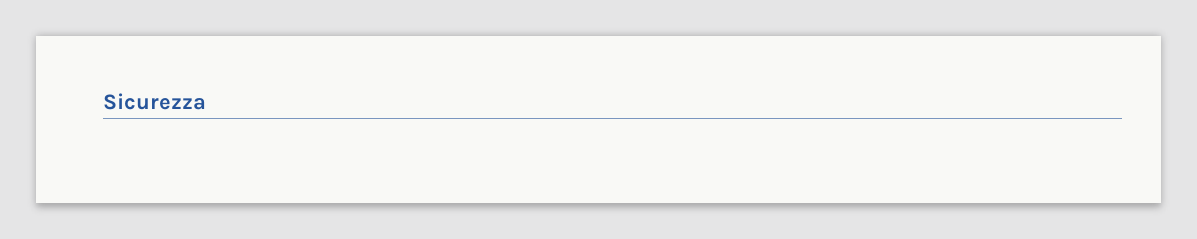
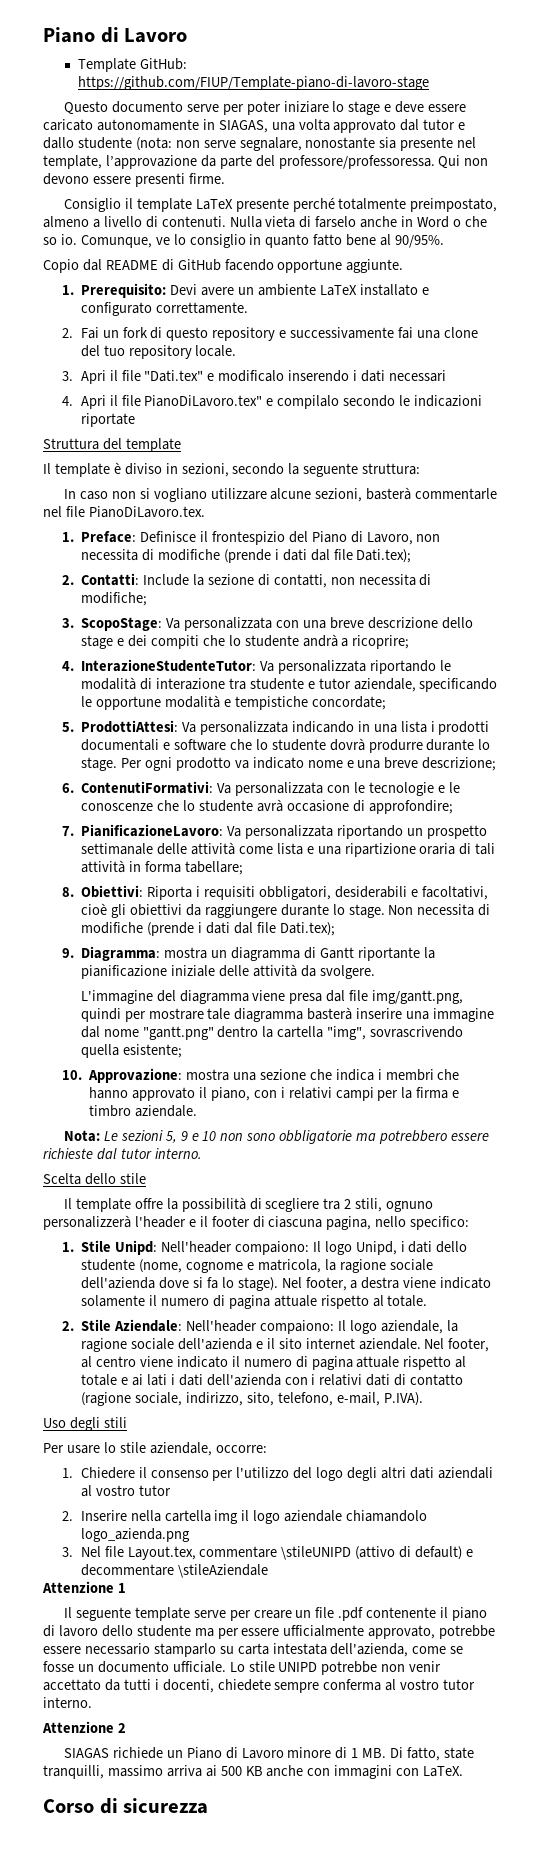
[103,93,206,110] Sicurezza -> [43,27,188,43] [77,58,187,72] [77,76,429,90] [63,101,467,115] [43,119,466,133] [43,137,477,151] [43,155,489,169] [43,173,225,187] [63,197,498,212] [43,216,487,228] [43,234,445,248] [43,259,404,273] [61,283,429,298] [81,302,249,316] [61,327,478,341] [80,345,237,359] [61,370,446,384] [61,395,483,409] [80,413,135,427] [43,438,181,452] [43,462,421,477] [63,487,498,502] [43,506,205,518] [61,531,441,545] [81,549,412,563] [61,573,432,588] [81,592,148,606] [61,617,473,631] [81,634,410,649] [61,659,451,674] [81,677,498,692] [81,695,386,710] [61,720,490,735] [81,738,491,753] [81,757,497,771] [61,781,460,796] [81,799,453,814] [61,824,487,839] [81,842,496,857] [81,860,243,875] [61,885,488,900] [81,903,491,918] [81,922,335,936] [61,946,435,961] [81,964,375,979] [80,990,464,1004] [80,1007,495,1022] [80,1026,464,1040] [80,1044,182,1058] [61,1068,460,1083] [89,1087,460,1101] [89,1105,198,1117] [63,1130,489,1144] [43,1148,202,1160] [43,1173,146,1185] [63,1197,434,1212] [43,1215,470,1230] [61,1240,468,1255] [81,1259,433,1273] [81,1277,492,1291] [81,1295,428,1309] [61,1319,458,1334] [81,1338,490,1352] [81,1356,467,1370] [81,1374,464,1386] [81,1392,423,1406] [43,1417,127,1431] [43,1442,267,1456] [61,1467,493,1481] [80,1485,171,1497] [61,1510,428,1524] [80,1528,190,1542] [61,1546,474,1560] [80,1564,268,1578] [42,1581,126,1593] [63,1607,488,1621] [43,1625,496,1639] [43,1643,464,1657] [43,1661,442,1675] [43,1679,476,1693] [43,1697,92,1708] [42,1721,126,1733] [63,1747,474,1761] [43,1765,464,1779] [43,1798,209,1814] Piano di Lavoro // Template GitHub: https://github.com/FIUP/Template-piano-di-lavoro-stage // Questo documento serve per poter iniziare lo stage e deve essere caricato autonomamente in SIAGAS, una volta approvato dal tutor e dallo studente (nota: non serve segnalare, nonostante sia presente nel template, l’approvazione da parte del professore/professoressa. Qui non devono essere presenti firme. // Consiglio il template LaTeX presente perché totalmente preimpostato, almeno a livello di contenuti. Nulla vieta di farselo anche in Word o che so io. Comunque, ve lo consiglio in quanto fatto bene al 90/95%. // Copio dal README di GitHub facendo opportune aggiunte. // 1. Prerequisito: Devi avere un ambiente LaTeX installato e configurato correttamente. // 2. Fai un fork di questo repository e successivamente fai una clone del tuo repository locale. // 3. Apri il file "Dati.tex" e modificalo inserendo i dati necessari // 4. Apri il file PianoDiLavoro.tex" e compilalo secondo le indicazioni riportate // Struttura del template // Il template è diviso in sezioni, secondo la seguente struttura: // In caso non si vogliano utilizzare alcune sezioni, basterà commentarle nel file PianoDiLavoro.tex. // 1. Preface: Definisce il frontespizio del Piano di Lavoro, non necessita di modifiche (prende i dati dal file Dati.tex); // 2. Contatti: Include la sezione di contatti, non necessita di modifiche; // 3. ScopoStage: Va personalizzata con una breve descrizione dello stage e dei compiti che lo studente andrà a ricoprire; // 4. InterazioneStudenteTutor: Va personalizzata riportando le modalità di interazione tra studente e tutor aziendale, specificando le opportune modalità e tempistiche concordate; // 5. ProdottiAttesi: Va personalizzata indicando in una lista i prodotti documentali e software che lo studente dovrà produrre durante lo stage. Per ogni prodotto va indicato nome e una breve descrizione; // 6. ContenutiFormativi: Va personalizzata con le tecnologie e le conoscenze che lo studente avrà occasione di approfondire; // 7. PianificazioneLavoro: Va personalizzata riportando un prospetto settimanale delle attività come lista e una ripartizione oraria di tali attività in forma tabellare; // 8. Obiettivi: Riporta i requisiti obbligatori, desiderabili e facoltativi, cioè gli obiettivi da raggiungere durante lo stage. Non necessita di modifiche (prende i dati dal file Dati.tex); // 9. Diagramma: mostra un diagramma di Gantt riportante la pianificazione iniziale delle attività da svolgere. // L'immagine del diagramma viene presa dal file img/gantt.png, quindi per mostrare tale diagramma basterà inserire una immagine dal nome "gantt.png" dentro la cartella "img", sovrascrivendo quella esistente; // 10. Approvazione: mostra una sezione che indica i membri che hanno approvato il piano, con i relativi campi per la firma e timbro aziendale. // Nota: Le sezioni 5, 9 e 10 non sono obbligatorie ma potrebbero essere richieste dal tutor interno. // Scelta dello stile // Il template offre la possibilità di scegliere tra 2 stili, ognuno personalizzerà l'header e il footer di ciascuna pagina, nello specifico: // 1. Stile Unipd: Nell'header compaiono: Il logo Unipd, i dati dello studente (nome, cognome e matricola, la ragione sociale dell'azienda dove si fa lo stage). Nel footer, a destra viene indicato solamente il numero di pagina attuale rispetto al totale. // 2. Stile Aziendale: Nell'header compaiono: Il logo aziendale, la ragione sociale dell'azienda e il sito internet aziendale. Nel footer, al centro viene indicato il numero di pagina attuale rispetto al totale e ai lati i dati dell'azienda con i relativi dati di contatto (ragione sociale, indirizzo, sito, telefono, e-mail, P.IVA). // Uso degli stili // Per usare lo stile aziendale, occorre: // 1. Chiedere il consenso per l'utilizzo del logo degli altri dati aziendali al vostro tutor // 2. Inserire nella cartella img il logo aziendale chiamandolo logo_azienda.png // 3. Nel file Layout.tex, commentare \stileUNIPD (attivo di default) e decommentare \stileAziendale // Attenzione 1 // Il seguente template serve per creare un file .pdf contenente il piano di lavoro dello studente ma per essere ufficialmente approvato, potrebbe essere necessario stamparlo su carta intestata dell'azienda, come se fosse un documento ufficiale. Lo stile UNIPD potrebbe non venir accettato da tutti i docenti, chiedete sempre conferma al vostro tutor interno. // Attenzione 2 // SIAGAS richiede un Piano di Lavoro minore di 1 MB. Di fatto, state tranquilli, massimo arriva ai 500 KB anche con immagini con LaTeX. // Corso di sicurezza

